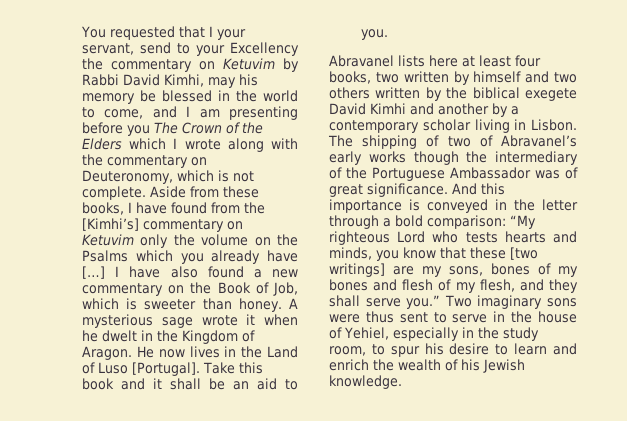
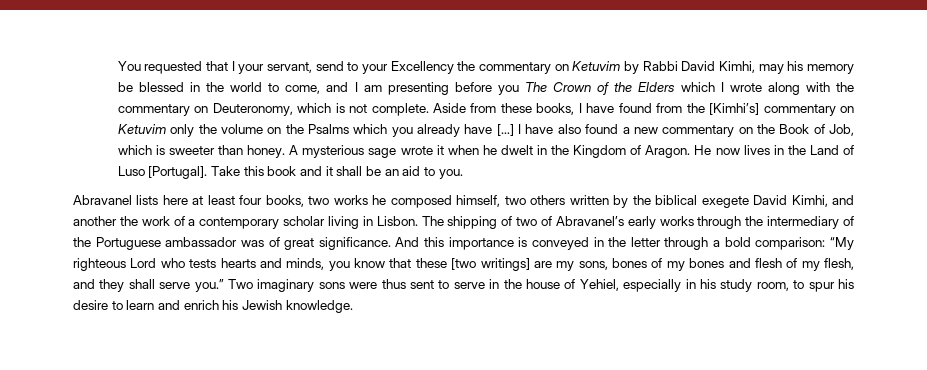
[403,71,550,85] written by himself and -> [333,195,501,208] works he composed himself,
[370,103,406,114] Kimhi -> [791,195,828,207] Kimhi,
[492,103,508,117] by -> [119,216,185,226] the work of
[413,151,459,165] though -> [697,216,742,229] through
[450,167,531,179] Ambassador -> [165,237,238,247] ambassador
[477,327,499,339] the -> [699,279,716,289] his
[373,359,458,371] the wealth of -> (219, 305) none

